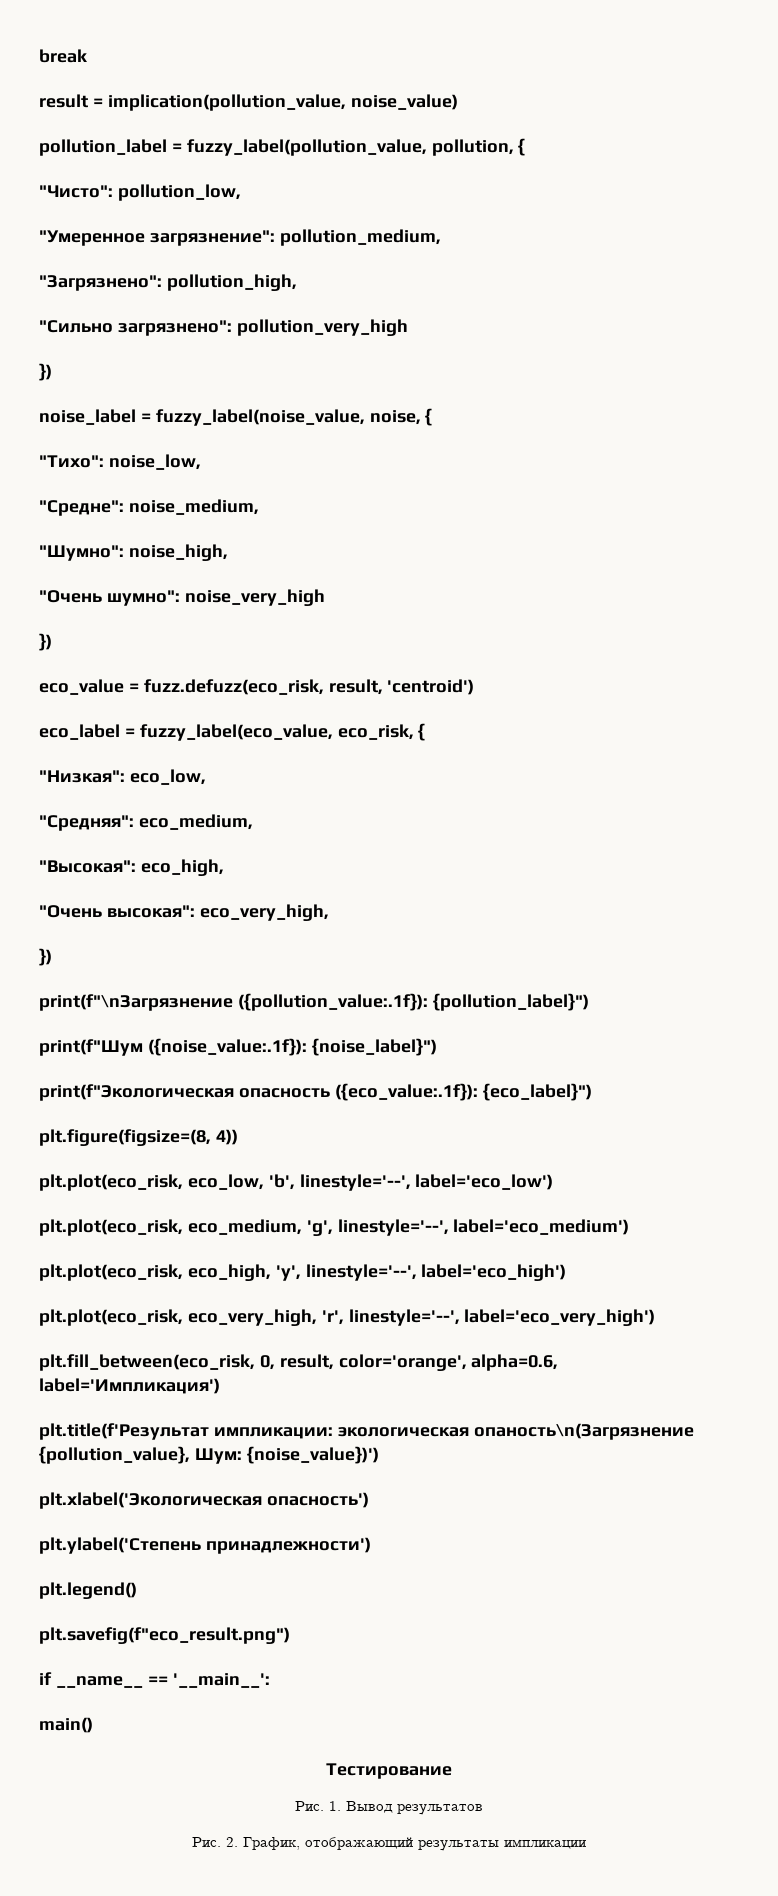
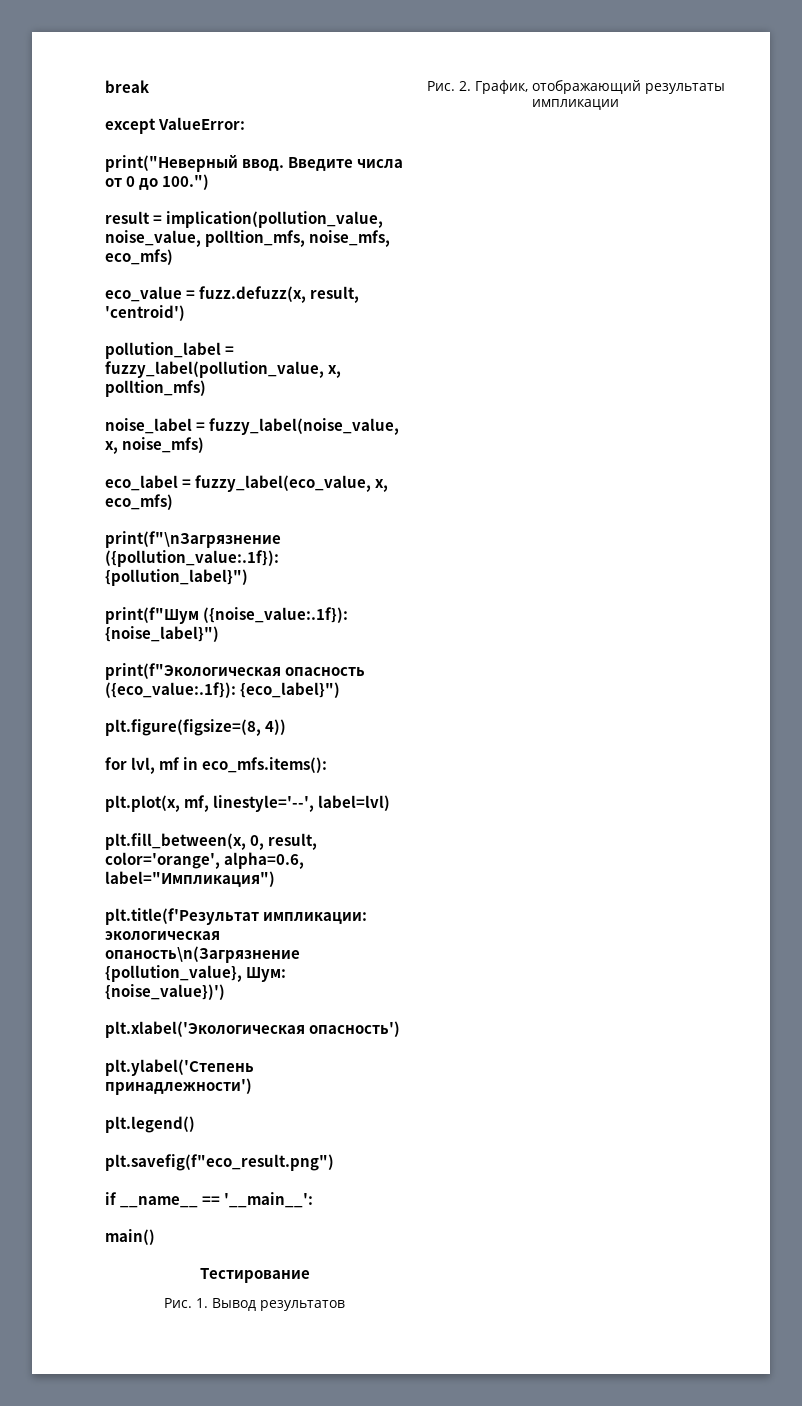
[39,94,458,111] [39,138,526,156] [39,184,241,201] [39,229,441,246] [39,274,297,291] [39,319,408,336] [39,363,52,381] [39,408,433,426] [39,454,201,470] [39,499,259,516] [39,544,228,561] [39,589,325,606] [39,633,52,651] [39,679,475,695] [39,723,426,741] [39,769,206,785] [39,814,253,831] [39,859,224,876] [39,904,329,921] [39,948,52,966] result = implication(pollution_value, noise_value) // pollution_label = fuzzy_label(pollution_value, pollution, { // "Чисто": pollution_low, // "Умеренное загрязнение": pollution_medium, // "Загрязнено": pollution_high, // "Сильно загрязнено": pollution_very_high // }) // noise_label = fuzzy_label(noise_value, noise, { // "Тихо": noise_low, // "Средне": noise_medium, // "Шумно": noise_high, // "Очень шумно": noise_very_high // }) // eco_value = fuzz.defuzz(eco_risk, result, 'centroid') // eco_label = fuzzy_label(eco_value, eco_risk, { // "Низкая": eco_low, // "Средняя": eco_medium, // "Высокая": eco_high, // "Очень высокая": eco_very_high, // }) -> [105,117,246,134] [105,155,404,172] [105,174,210,190] [105,211,384,228] [105,230,391,247] [105,249,173,265] [105,286,360,303] [105,305,185,321] [105,342,235,359] [105,361,342,378] [105,380,206,397] [105,418,400,435] [105,437,205,454] [105,475,389,492] [105,494,173,510] except ValueError: // print("Неверный ввод. Введите числа от 0 до 100.") // result = implication(pollution_value, noise_value, polltion_mfs, noise_mfs, eco_mfs) // eco_value = fuzz.defuzz(x, result, 'centroid') // pollution_label = fuzzy_label(pollution_value, x, polltion_mfs) // noise_label = fuzzy_label(noise_value, x, noise_mfs) // eco_label = fuzzy_label(eco_value, x, eco_mfs)
[39,1174,554,1191] [39,1219,630,1236] [39,1264,567,1281] [39,1309,656,1326] [39,1354,255,1371] plt.plot(eco_risk, eco_low, 'b', linestyle='--', label='eco_low') // plt.plot(eco_risk, eco_medium, 'g', linestyle='--', label='eco_medium') // plt.plot(eco_risk, eco_high, 'y', linestyle='--', label='eco_high') // plt.plot(eco_risk, eco_very_high, 'r', linestyle='--', label='eco_very_high') // plt.fill_between(eco_risk, -> [105,757,328,774] [105,795,391,812] [105,833,246,850] for lvl, mf in eco_mfs.items(): // plt.plot(x, mf, linestyle='--', label=lvl) // plt.fill_between(x,
[39,1378,220,1394] label='Импликация') -> [105,871,275,887] label="Импликация")

